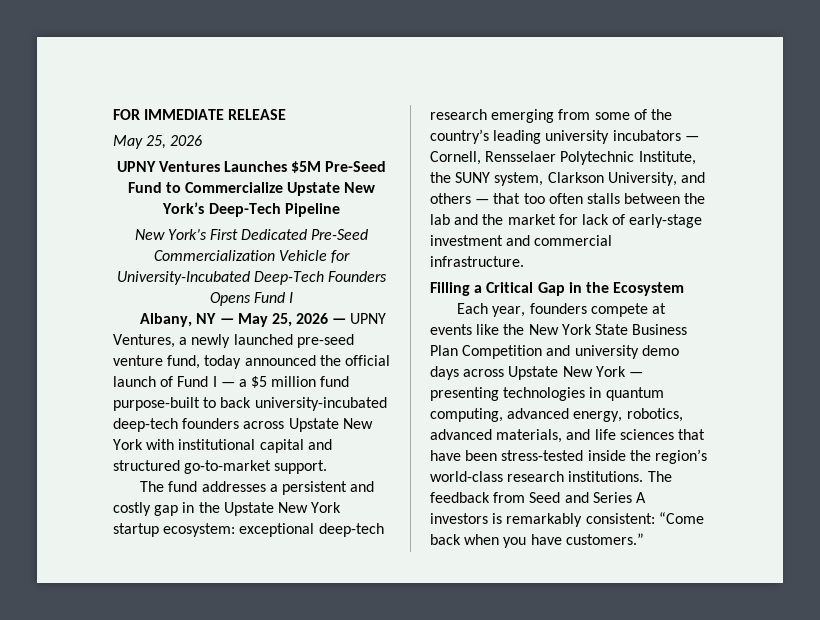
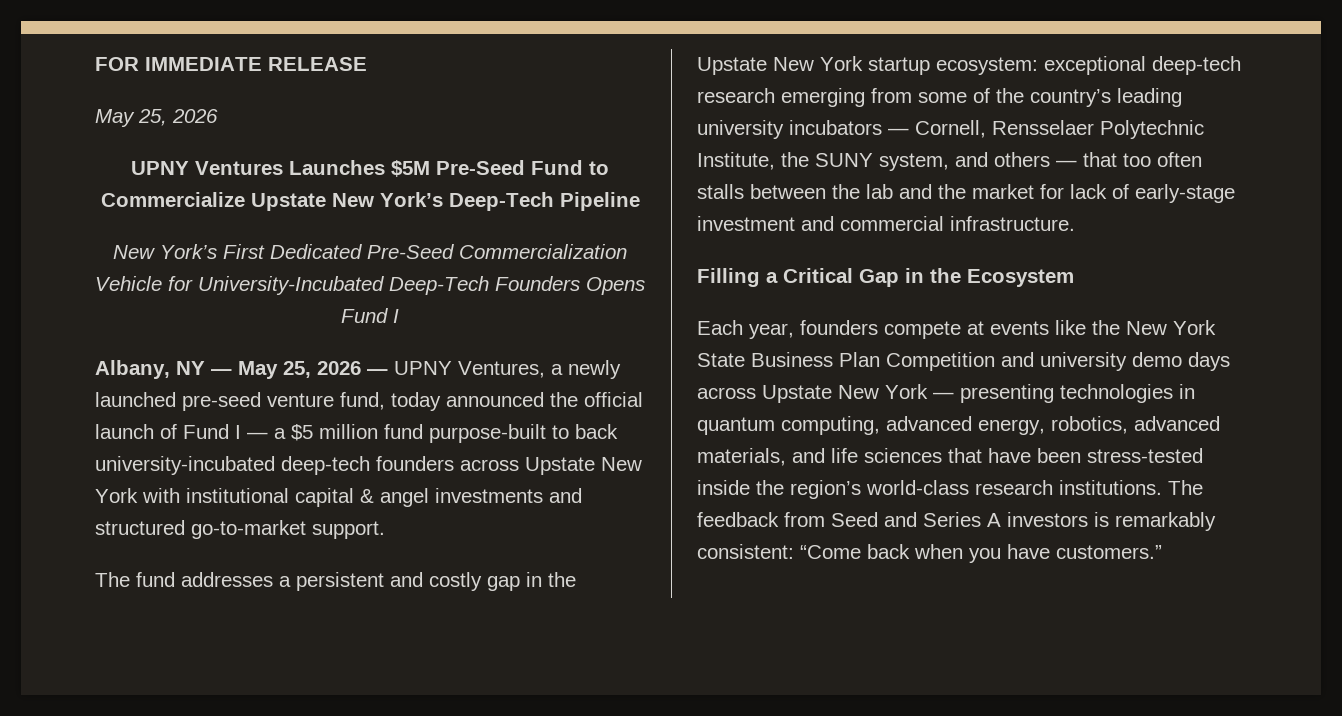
(304, 446) none -> [360,488,543,507] & angel investments
[547,172,677,186] Clarkson University, -> (949, 162) none

